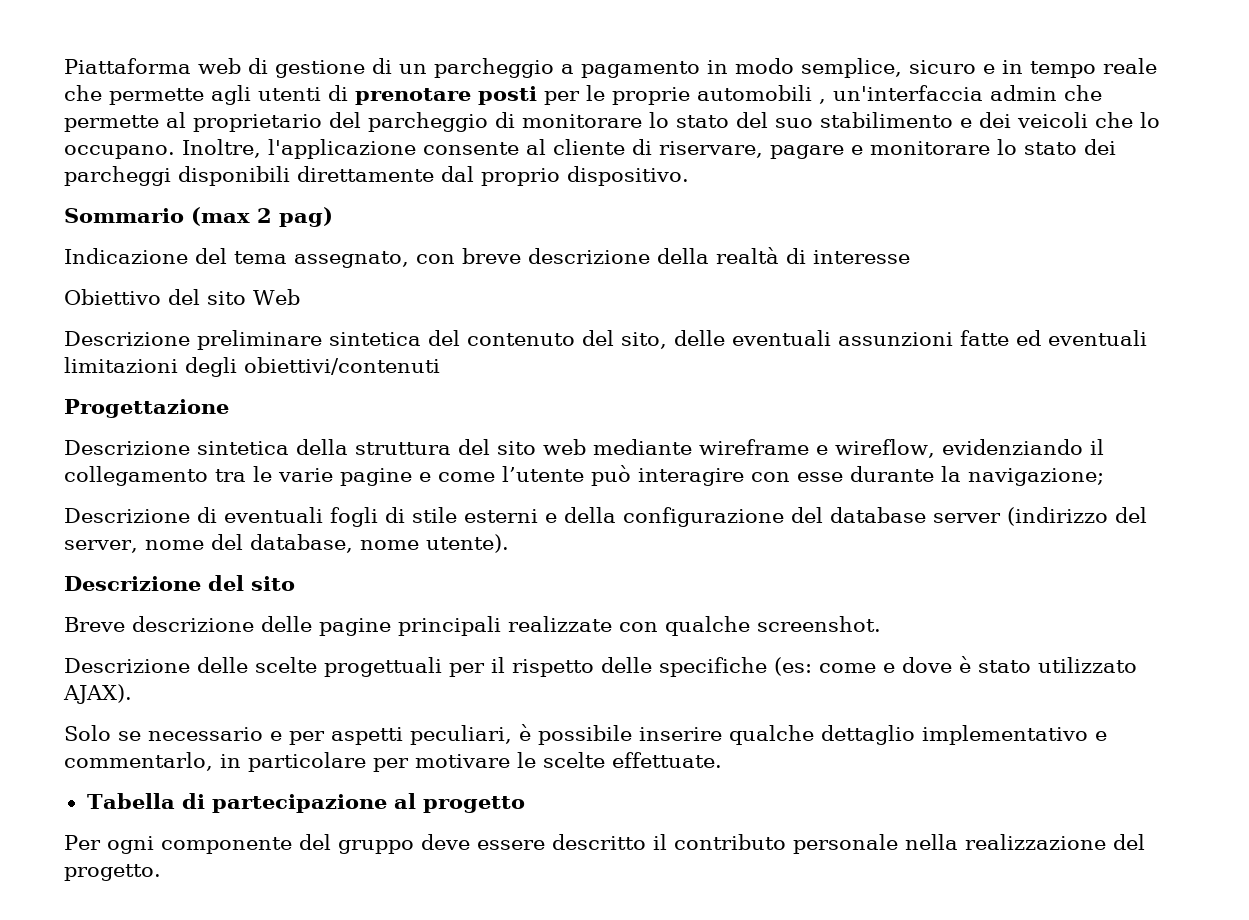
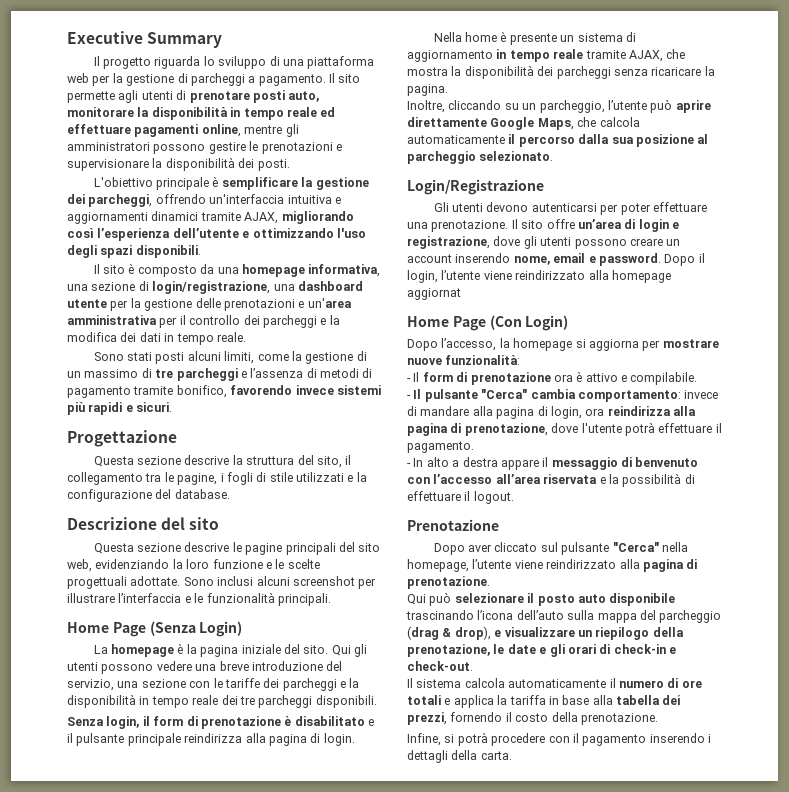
[64,58,1157,78] [64,85,102,101] Piattaforma web di gestione di un parcheggio a pagamento in modo semplice, sicuro e in tempo reale che -> [67,31,223,48] [93,56,375,69] [67,73,361,86] Executive Summary // Il progetto riguarda lo sviluppo di una piattaforma web per la gestione di parcheggi a pagamento. Il sito
[544,85,1102,105] [64,112,1160,132] [64,139,1116,159] [64,166,689,186] [64,207,333,227] [64,247,910,268] [64,289,300,305] [64,330,1147,350] [64,357,440,377] [64,399,229,418] [64,439,1104,458] [64,465,1104,486] [64,507,1147,527] [64,534,509,553] [64,575,295,591] [64,616,881,636] [64,656,1137,677] [63,684,132,704] [64,724,1107,745] [64,752,722,772] [86,793,525,813] [64,834,1145,854] [64,864,161,881] per le proprie automobili , un'interfaccia admin che permette al proprietario del parcheggio di monitorare lo stato del suo stabilimento e dei veicoli che lo occupano. Inoltre, l'applicazione consente al cliente di riservare, pagare e monitorare lo stato dei parcheggi disponibili direttamente dal proprio dispositivo. // Sommario (max 2 pag) // Indicazione del tema assegnato, con breve descrizione della realtà di interesse // Obiettivo del sito Web // Descrizione preliminare sintetica del contenuto del sito, delle eventuali assunzioni fatte ed eventuali limitazioni degli obiettivi/contenuti // Progettazione // Descrizione sintetica della struttura del sito web mediante wireframe e wireflow, evidenziando il collegamento tra le varie pagine e come l’utente può interagire con esse durante la navigazione; // Descrizione di eventuali fogli di stile esterni e della configurazione del database server (indirizzo del server, nome del database, nome utente). // Descrizione del sito // Breve descrizione delle pagine principali realizzate con qualche screenshot. // Descrizione delle scelte progettuali per il rispetto delle specifiche (es: come e dove è stato utilizzato AJAX). // Solo se necessario e per aspetti peculiari, è possibile inserire qualche dettaglio implementativo e commentarlo, in particolare per motivare le scelte effettuate. // Tabella di partecipazione al progetto // Per ogni componente del gruppo deve essere descritto il contributo personale nella realizzazione del progetto. -> [288,91,320,102] [67,107,336,120] [67,124,299,137] [67,141,342,154] [67,157,290,171] [93,176,369,190] [67,194,341,207] [67,211,354,224] [67,228,366,241] [67,245,201,258] [93,263,381,277] [67,281,363,294] [67,298,352,311] [67,315,340,328] [67,332,246,345] [93,351,367,364] [67,368,373,381] [67,385,381,398] [67,402,173,415] [67,430,177,447] [93,455,352,468] [67,472,367,485] [67,489,230,502] [67,517,220,530] [93,542,381,555] [67,559,320,572] [67,576,377,589] [67,592,331,606] [67,621,243,637] [93,643,368,657] [67,661,343,674] [67,678,360,691] [67,694,377,708] [67,716,374,729] [67,733,355,746] [433,31,636,45] [407,49,686,62] [407,65,715,79] [407,84,448,96] [407,99,711,113] [407,117,640,130] [407,134,709,147] [407,151,554,164] [407,179,544,195] [433,202,707,215] [407,219,679,232] [407,236,681,249] [407,253,705,266] [407,270,671,283] [407,288,461,300] [407,315,569,331] [407,338,719,351] [407,355,521,365] [407,371,698,385] [407,389,719,402] [407,406,696,419] [407,422,722,436] [407,441,474,453] [407,457,699,470] [407,473,695,487] [407,491,514,504] [407,519,499,531] [433,542,688,555] [407,559,698,572] [407,576,490,589] [407,592,676,606] [406,610,722,623] [407,626,684,640] [407,644,676,657] [407,661,473,671] [407,678,702,688] [407,695,681,708] [407,712,658,725] [407,732,711,746] [407,750,512,763] auto, monitorare la disponibilità in tempo reale ed effettuare pagamenti online, mentre gli amministratori possono gestire le prenotazioni e supervisionare la disponibilità dei posti. // L'obiettivo principale è semplificare la gestione dei parcheggi, offrendo un'interfaccia intuitiva e aggiornamenti dinamici tramite AJAX, migliorando così l’esperienza dell’utente e ottimizzando l'uso degli spazi disponibili. // Il sito è composto da una homepage informativa, una sezione di login/registrazione, una dashboard utente per la gestione delle prenotazioni e un'area amministrativa per il controllo dei parcheggi e la modifica dei dati in tempo reale. // Sono stati posti alcuni limiti, come la gestione di un massimo di tre parcheggi e l’assenza di metodi di pagamento tramite bonifico, favorendo invece sistemi più rapidi e sicuri. // Progettazione // Questa sezione descrive la struttura del sito, il collegamento tra le pagine, i fogli di stile utilizzati e la configurazione del database. // Descrizione del sito // Questa sezione descrive le pagine principali del sito web, evidenziando la loro funzione e le scelte progettuali adottate. Sono inclusi alcuni screenshot per illustrare l’interfaccia e le funzionalità principali. // Home Page (Senza Login) // La homepage è la pagina iniziale del sito. Qui gli utenti possono vedere una breve introduzione del servizio, una sezione con le tariffe dei parcheggi e la disponibilità in tempo reale dei tre parcheggi disponibili. // Senza login, il form di prenotazione è disabilitato e il pulsante principale reindirizza alla pagina di login. // Nella home è presente un sistema di aggiornamento in tempo reale tramite AJAX, che mostra la disponibilità dei parcheggi senza ricaricare la pagina. // Inoltre, cliccando su un parcheggio, l’utente può aprire direttamente Google Maps, che calcola automaticamente il percorso dalla sua posizione al parcheggio selezionato. // Login/Registrazione // Gli utenti devono autenticarsi per poter effettuare una prenotazione. Il sito offre un’area di login e registrazione, dove gli utenti possono creare un account inserendo nome, email e password. Dopo il login, l’utente viene reindirizzato alla homepage aggiornat // Home Page (Con Login) // Dopo l’accesso, la homepage si aggiorna per mostrare nuove funzionalità: // - Il form di prenotazione ora è attivo e compilabile. // - Il pulsante "Cerca" cambia comportamento: invece di mandare alla pagina di login, ora reindirizza alla pagina di prenotazione, dove l'utente potrà effettuare il pagamento. // - In alto a destra appare il messaggio di benvenuto con l’accesso all’area riservata e la possibilità di effettuare il logout. // Prenotazione // Dopo aver cliccato sul pulsante "Cerca" nella homepage, l’utente viene reindirizzato alla pagina di prenotazione. // Qui può selezionare il posto auto disponibile trascinando l’icona dell’auto sulla mappa del parcheggio (drag & drop), e visualizzare un riepilogo della prenotazione, le date e gli orari di check-in e check-out. // Il sistema calcola automaticamente il numero di ore totali e applica la tariffa in base alla tabella dei prezzi, fornendo il costo della prenotazione. // Infine, si potrà procedere con il pagamento inserendo i dettagli della carta.

